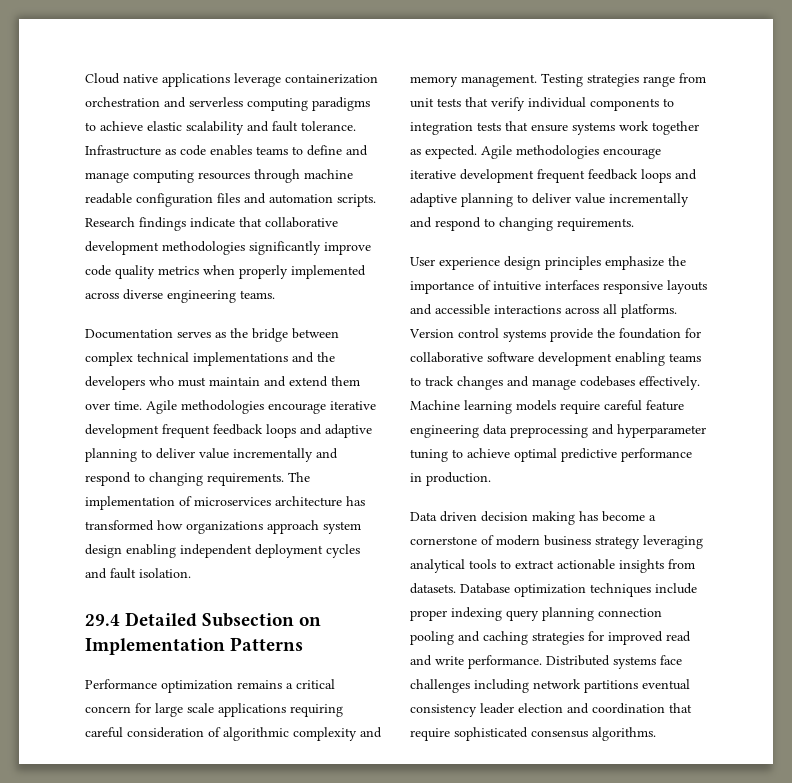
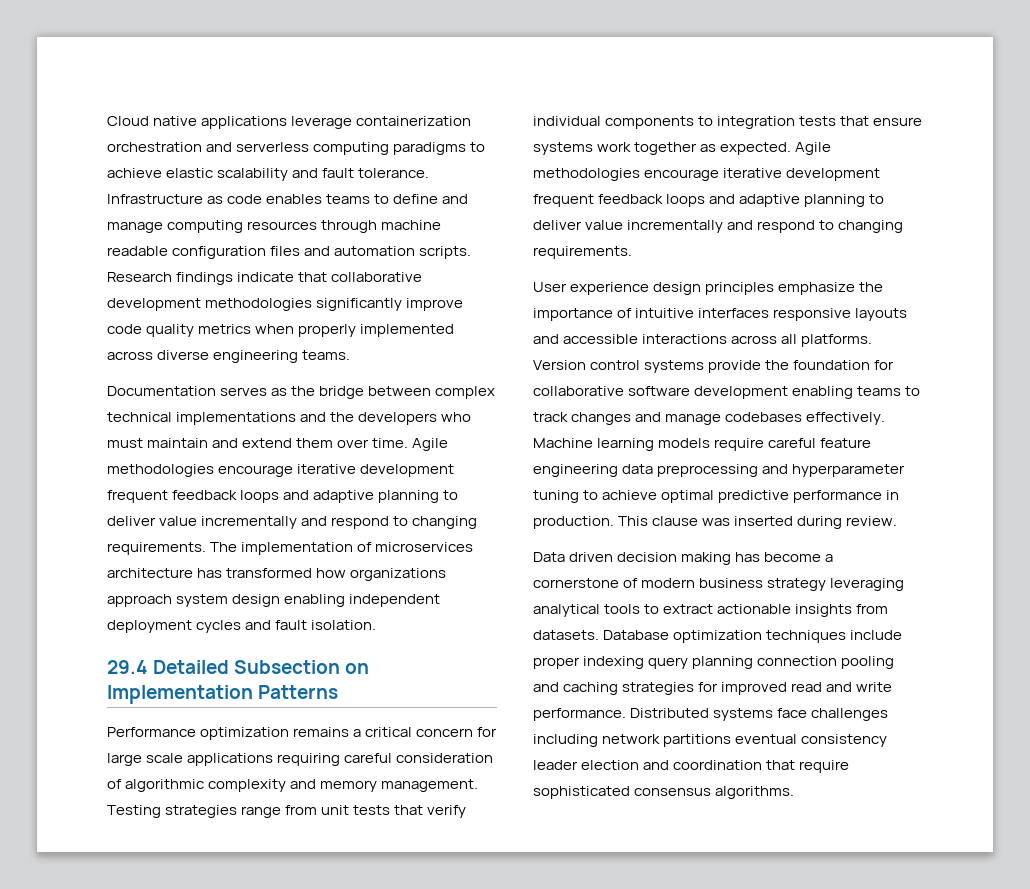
(491, 479) none -> [618,516,898,529] This clause was inserted during review.

